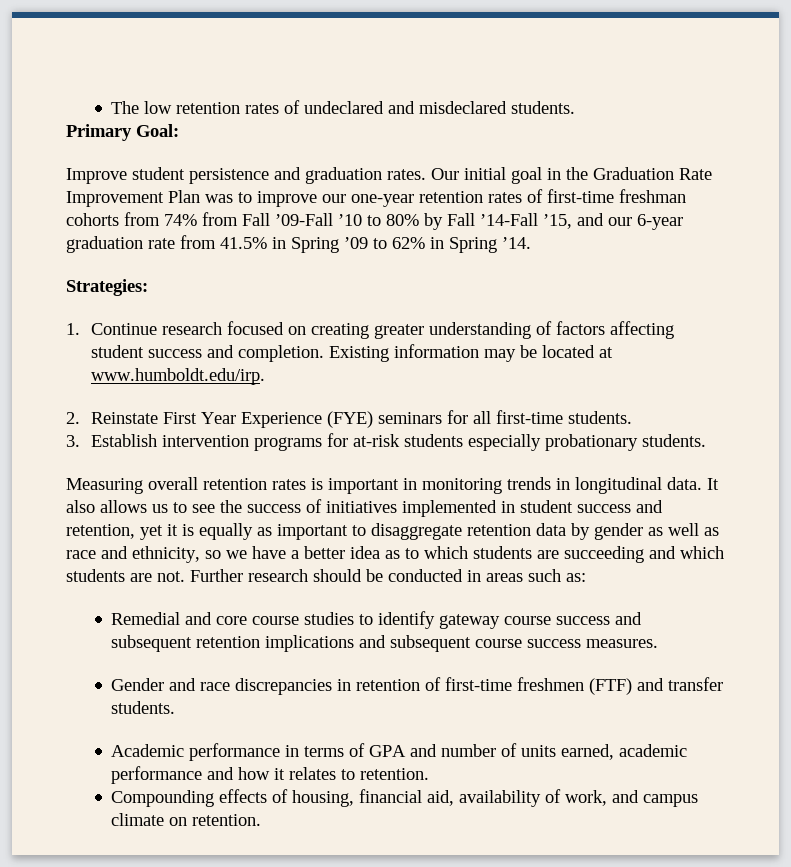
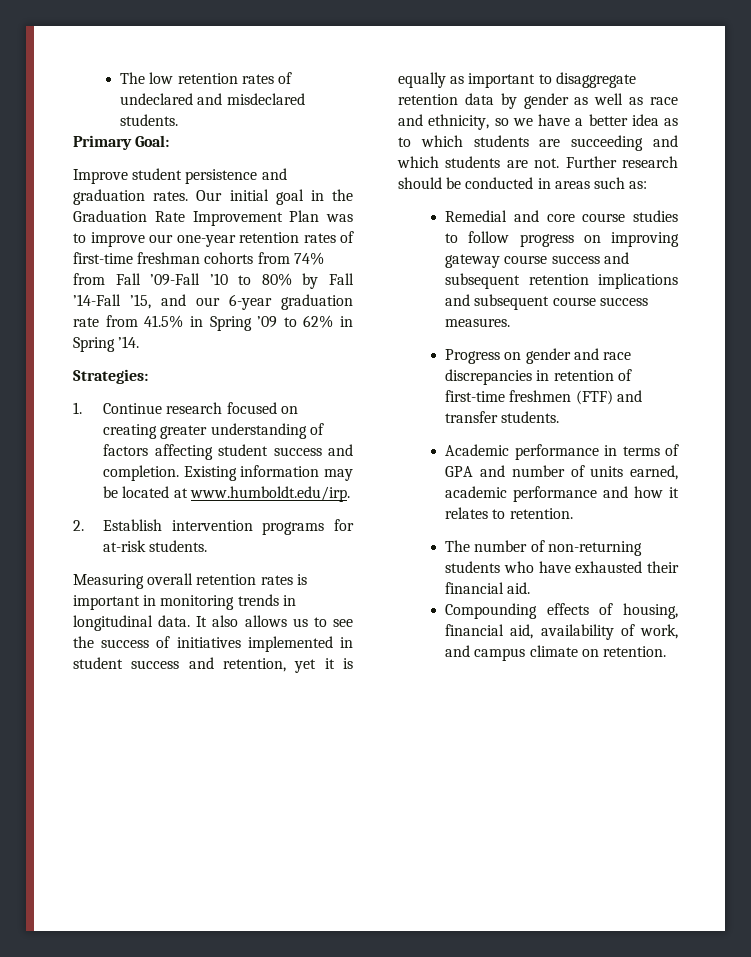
[90,410,632,428] [66,435,80,447] Reinstate First Year Experience (FYE) seminars for all first-time students. // 3. -> (84, 525) none
[403,434,638,451] students especially probationary -> (147, 546) none
[378,611,436,629] identify -> [468,231,679,247] follow progress on improving
[111,678,165,691] Gender -> [445,348,571,364] Progress on gender
(430, 774) none -> [445,540,642,556] [445,561,679,573] [445,582,531,594] // The number of non-returning students who have exhausted their financial aid.

